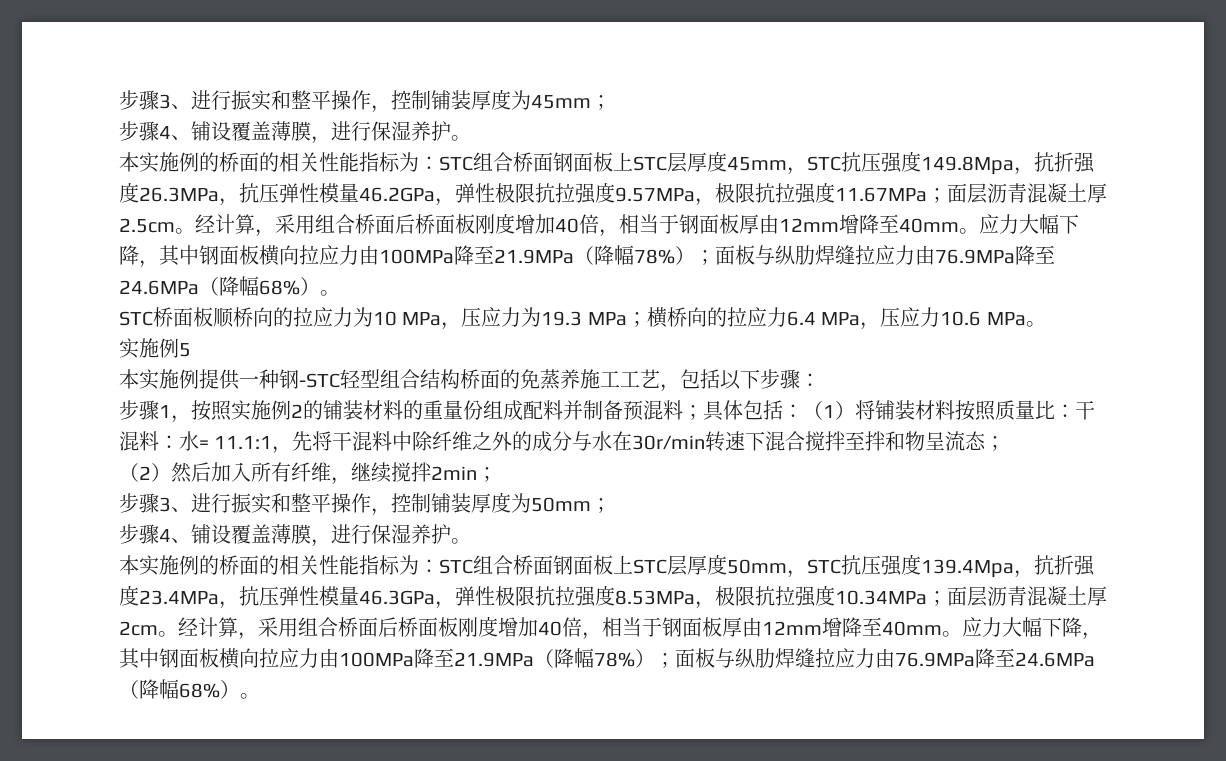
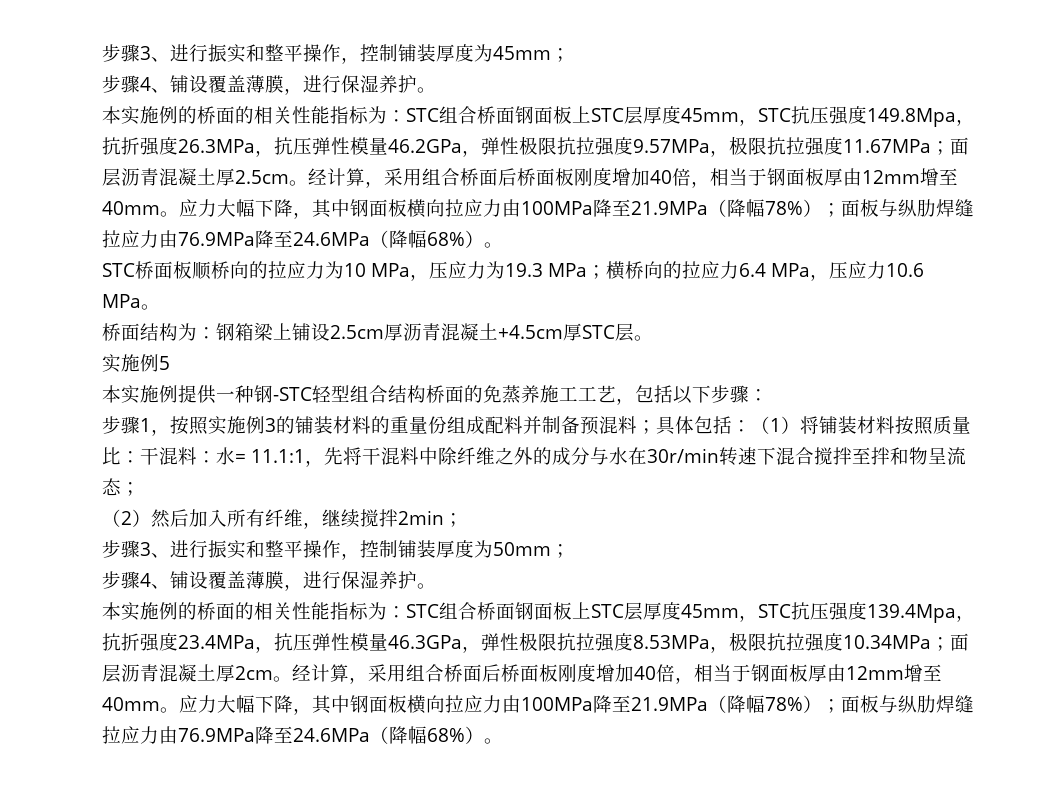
[859,214,879,234] 降 -> (939, 177) none
(1046, 324) none -> [102,322,653,342] // 桥面结构为：钢箱梁上铺设2.5cm厚沥青混凝土+4.5cm厚STC层。
[291,404,303,418] 2 -> [265,418,276,432] 3
[727,559,787,574] 50mm -> [681,604,739,618] 45mm
[842,617,862,637] 降 -> (923, 673) none

